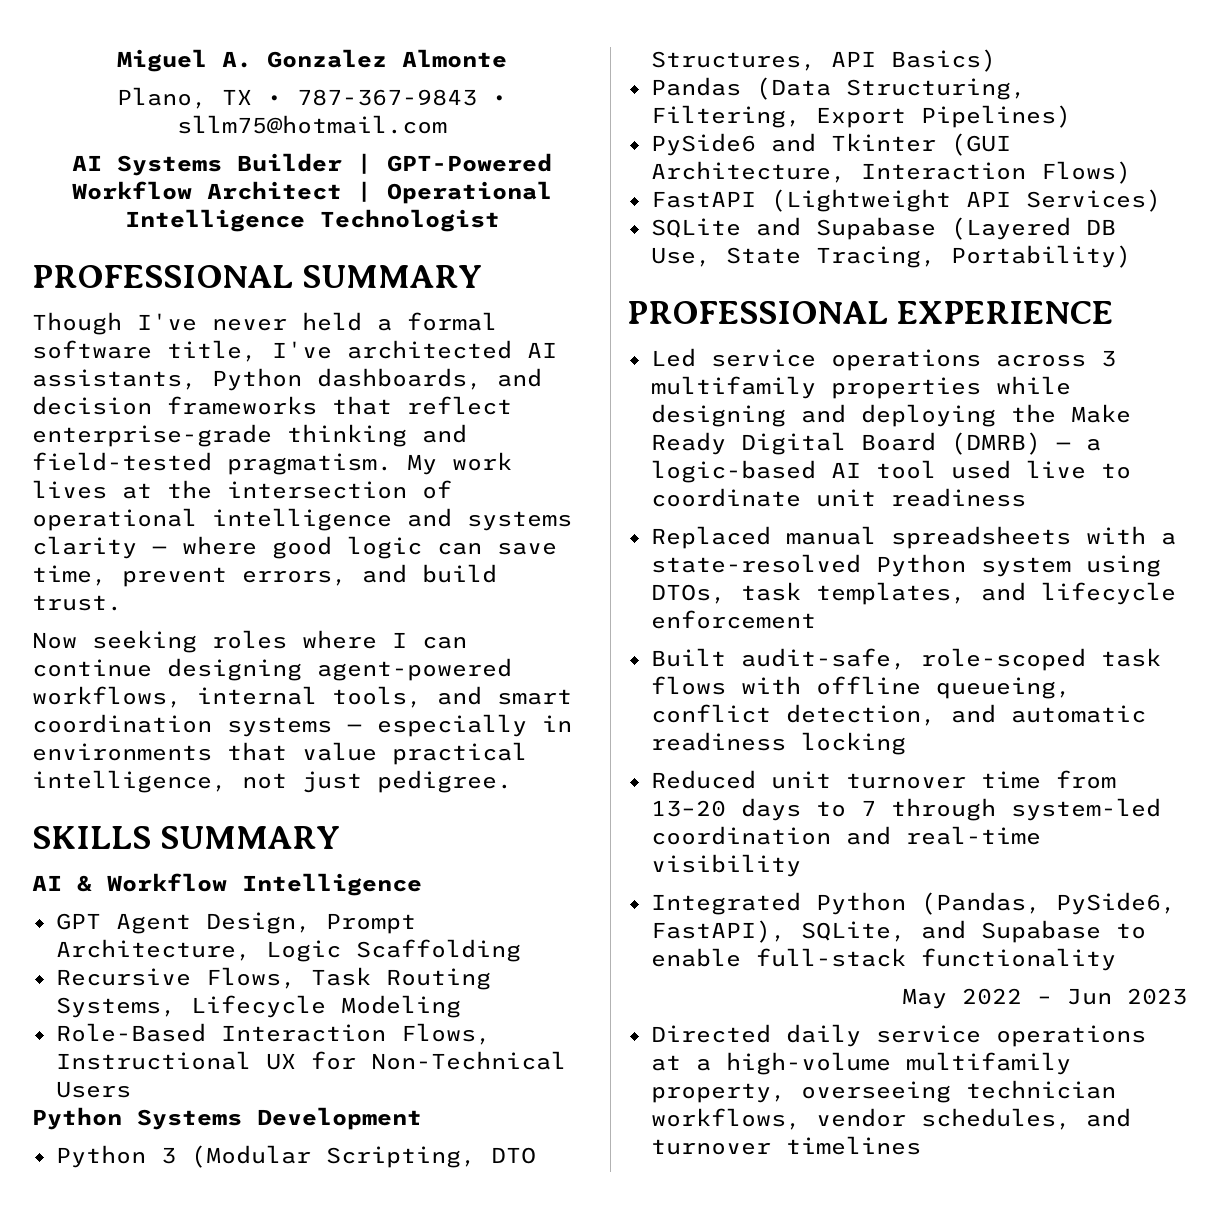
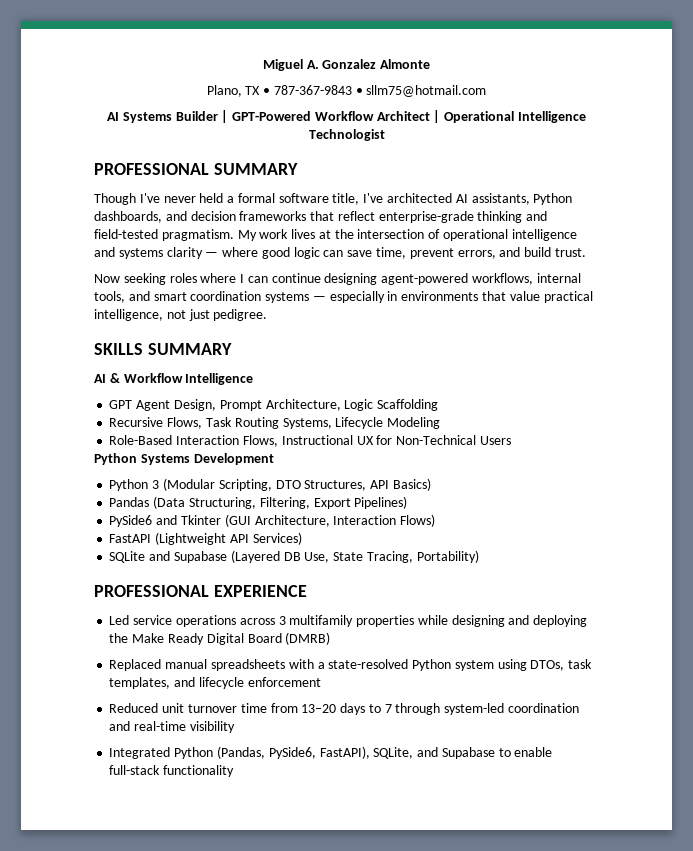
[1055,438,1101,451] [650,460,1131,483] [650,488,1026,507] — a logic-based AI tool used live to coordinate unit readiness -> (331, 638) none
[650,648,1161,671] [650,676,1071,699] [650,704,1146,726] [650,732,906,755] // Built audit-safe, role-scoped task flows with offline queueing, conflict detection, and automatic readiness locking -> (321, 682) none
[902,988,1187,1009] [650,1024,1146,1047] [650,1052,1071,1075] [650,1080,1116,1103] [650,1108,1131,1130] [650,1136,921,1155] // May 2022 – Jun 2023 // Directed daily service operations at a high-volume multifamily property, overseeing technician workflows, vendor schedules, and turnover timelines -> (235, 771) none

